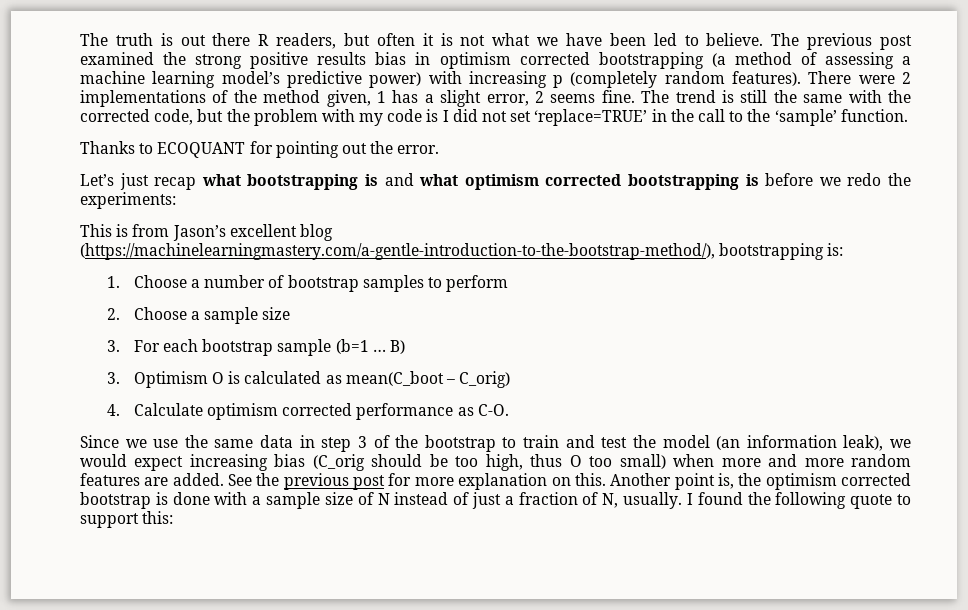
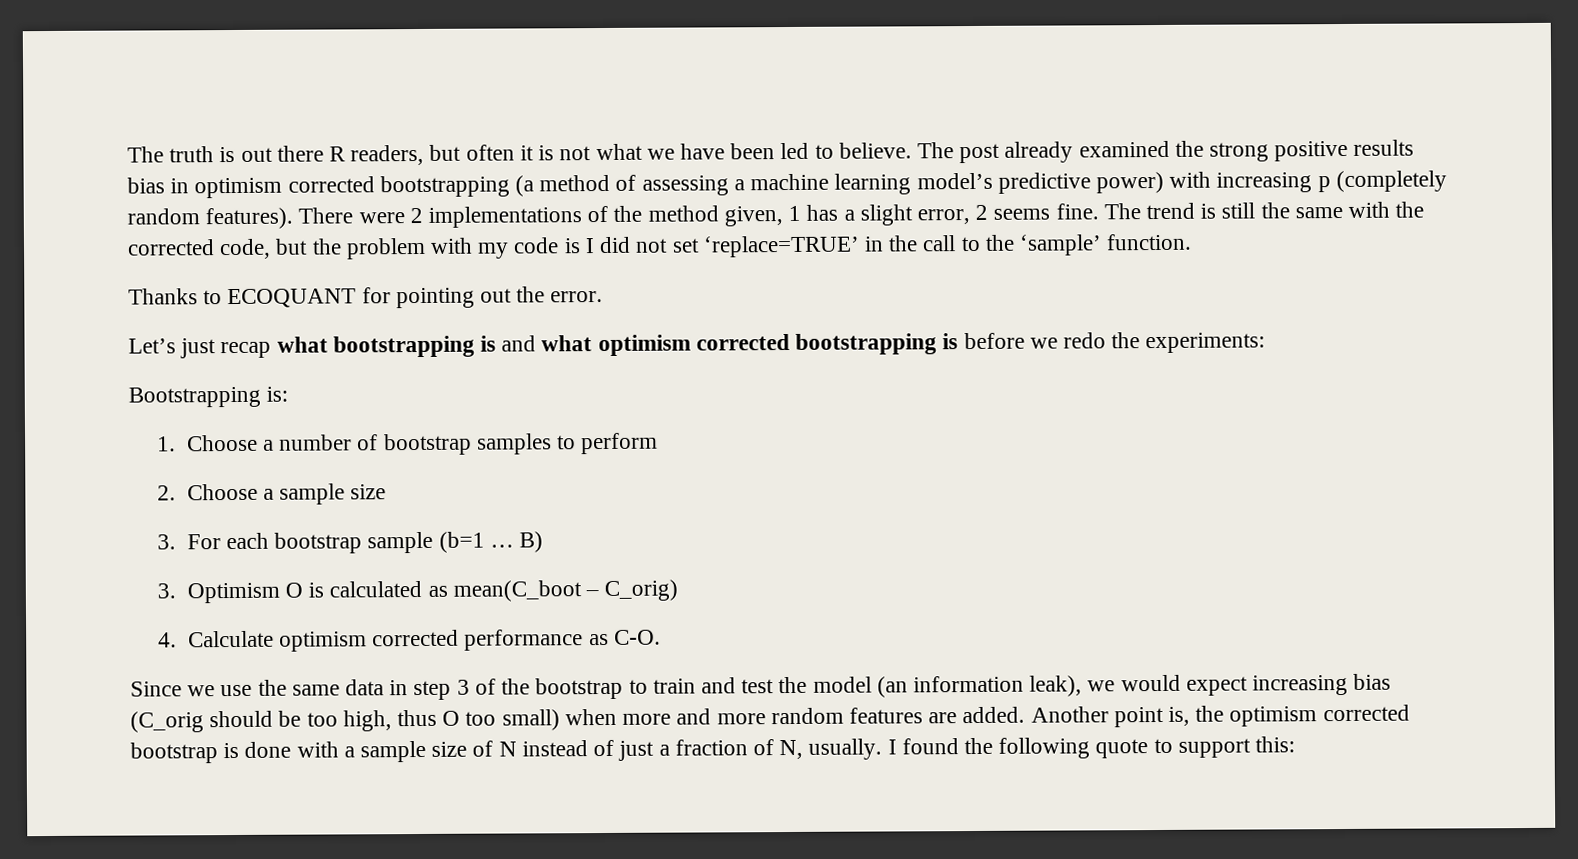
[807,33,912,50] previous post -> [959,141,1074,164] post already
[80,224,333,241] [80,243,825,260] This is from Jason’s excellent blog (https://machinelearningmastery.com/a-gentle-introduction-to-the-bootstrap-method/), bootstrapping -> [128,386,261,408] Bootstrapping
[228,473,606,490] See the previous post for more explanation on this. -> (1026, 715) none

